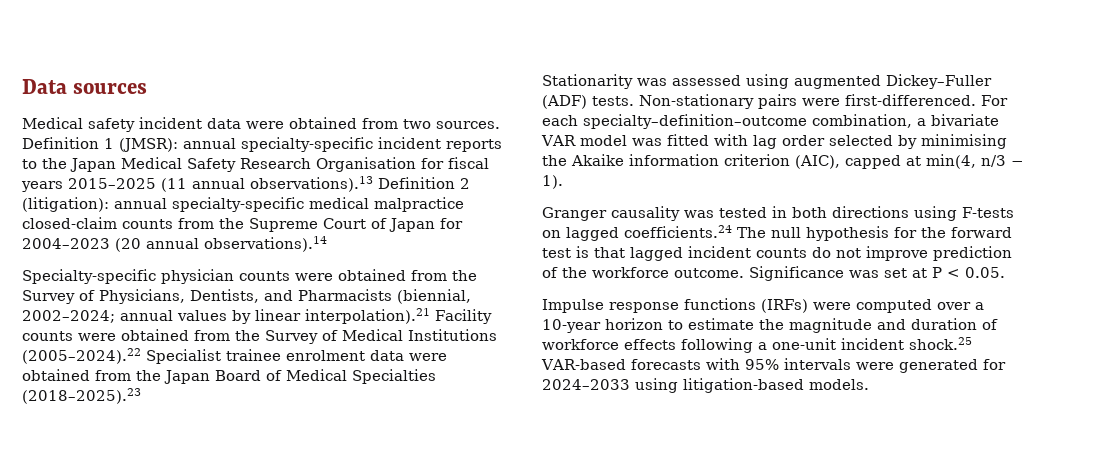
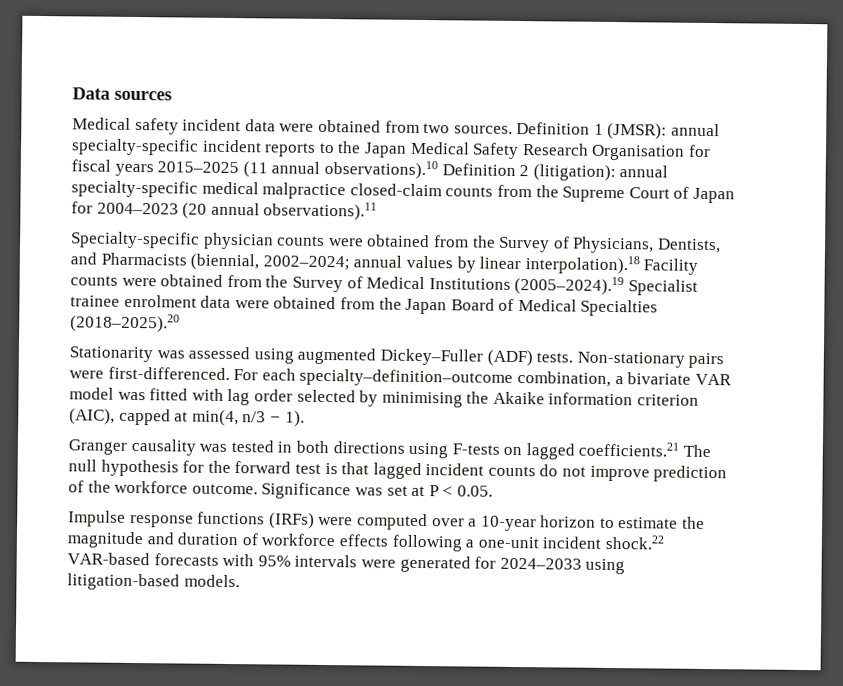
[250,176,373,192] observations).13 -> [323,159,438,180] observations).10
[204,236,327,252] observations).14 -> [263,201,378,221] observations).11
[305,308,430,324] interpolation).21 -> [524,255,640,275] interpolation).18
[22,348,141,364] (2005–2024).22 -> [514,275,625,296] (2005–2024).19
[22,388,141,404] (2018–2025).23 -> [70,313,180,333] (2018–2025).20
[624,225,732,238] coefficients.24 -> [578,441,680,457] coefficients.21
[909,337,972,350] shock.25 -> [604,534,664,550] shock.22

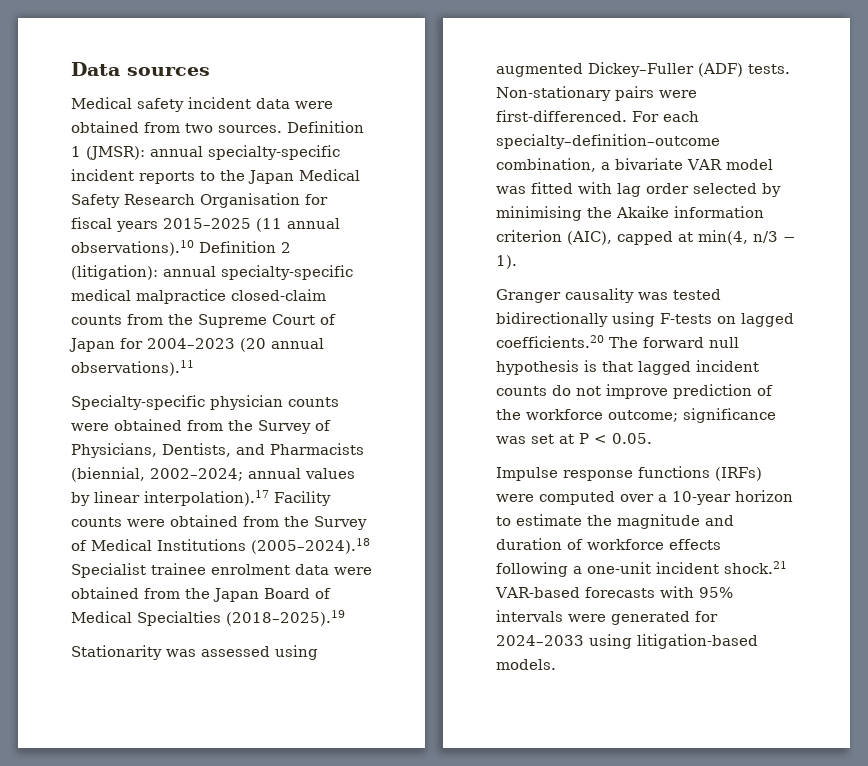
[524,255,640,275] interpolation).18 -> [144,490,269,506] interpolation).17
[514,275,625,296] (2005–2024).19 -> [251,538,370,554] (2005–2024).18
[70,313,180,333] (2018–2025).20 -> [226,610,345,626] (2018–2025).19
[277,440,405,454] in both directions -> [496,312,608,327] bidirectionally
[578,441,712,458] [68,459,321,477] coefficients.21 The null hypothesis for the forward test -> [496,335,739,348] [496,360,579,375] coefficients.20 The forward null hypothesis
[191,482,352,500] outcome. Significance -> [608,408,776,423] outcome; significance
[604,534,664,550] shock.22 -> [724,561,787,574] shock.21

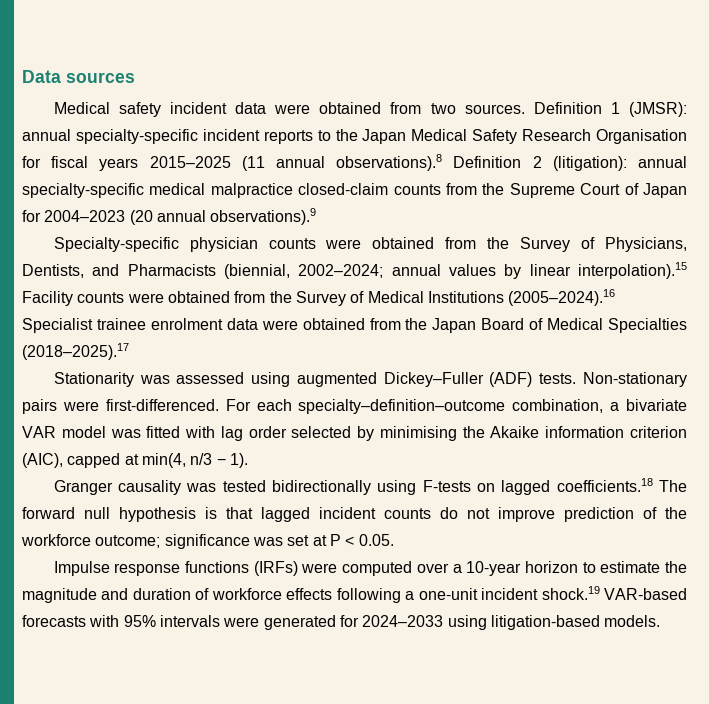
[71,240,194,256] observations).10 -> [336,154,443,171] observations).8
[71,360,194,376] observations).11 -> [210,208,317,225] observations).9
[144,490,269,506] interpolation).17 -> [577,262,687,279] interpolation).15
[251,538,370,554] (2005–2024).18 -> [508,289,616,306] (2005–2024).16
[226,610,345,626] (2018–2025).19 -> [22,343,129,360] (2018–2025).17
[496,335,604,348] coefficients.20 -> [556,478,653,492] coefficients.18
[724,561,787,574] shock.21 -> [541,586,600,600] shock.19

